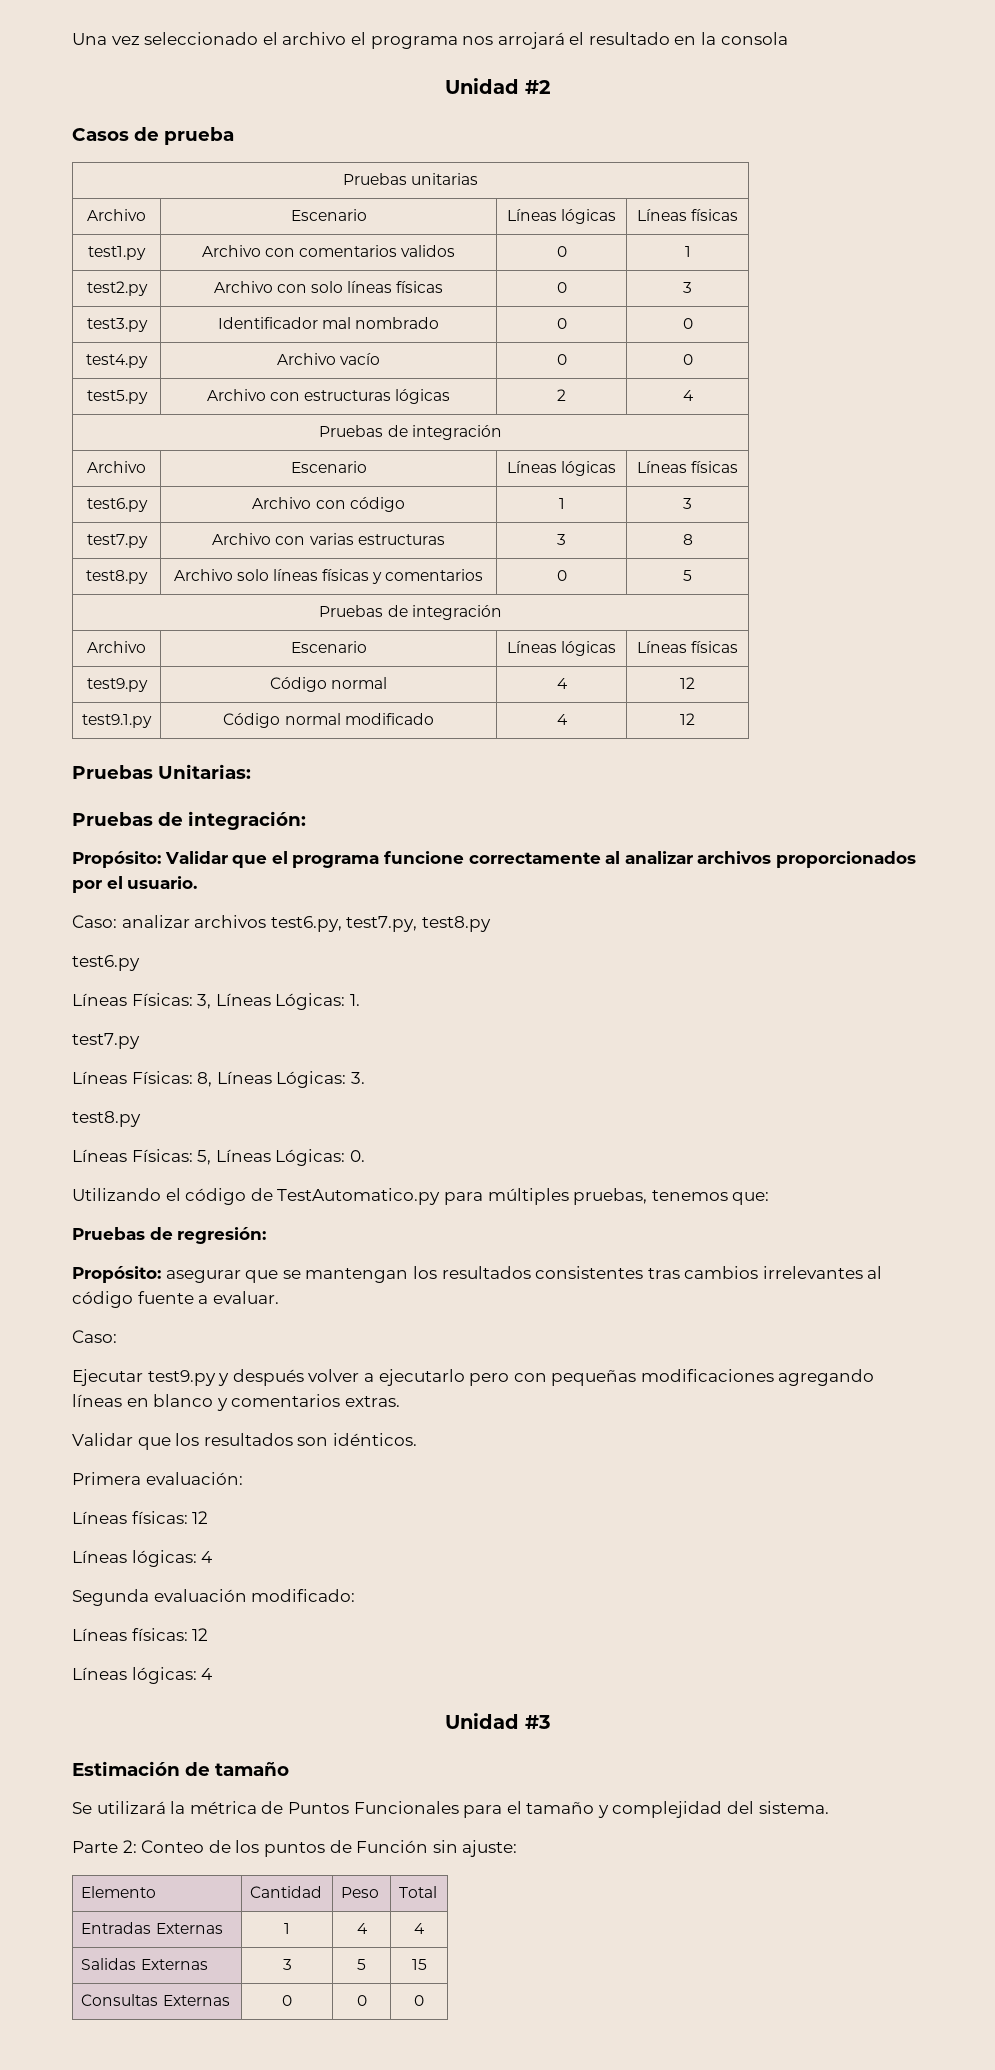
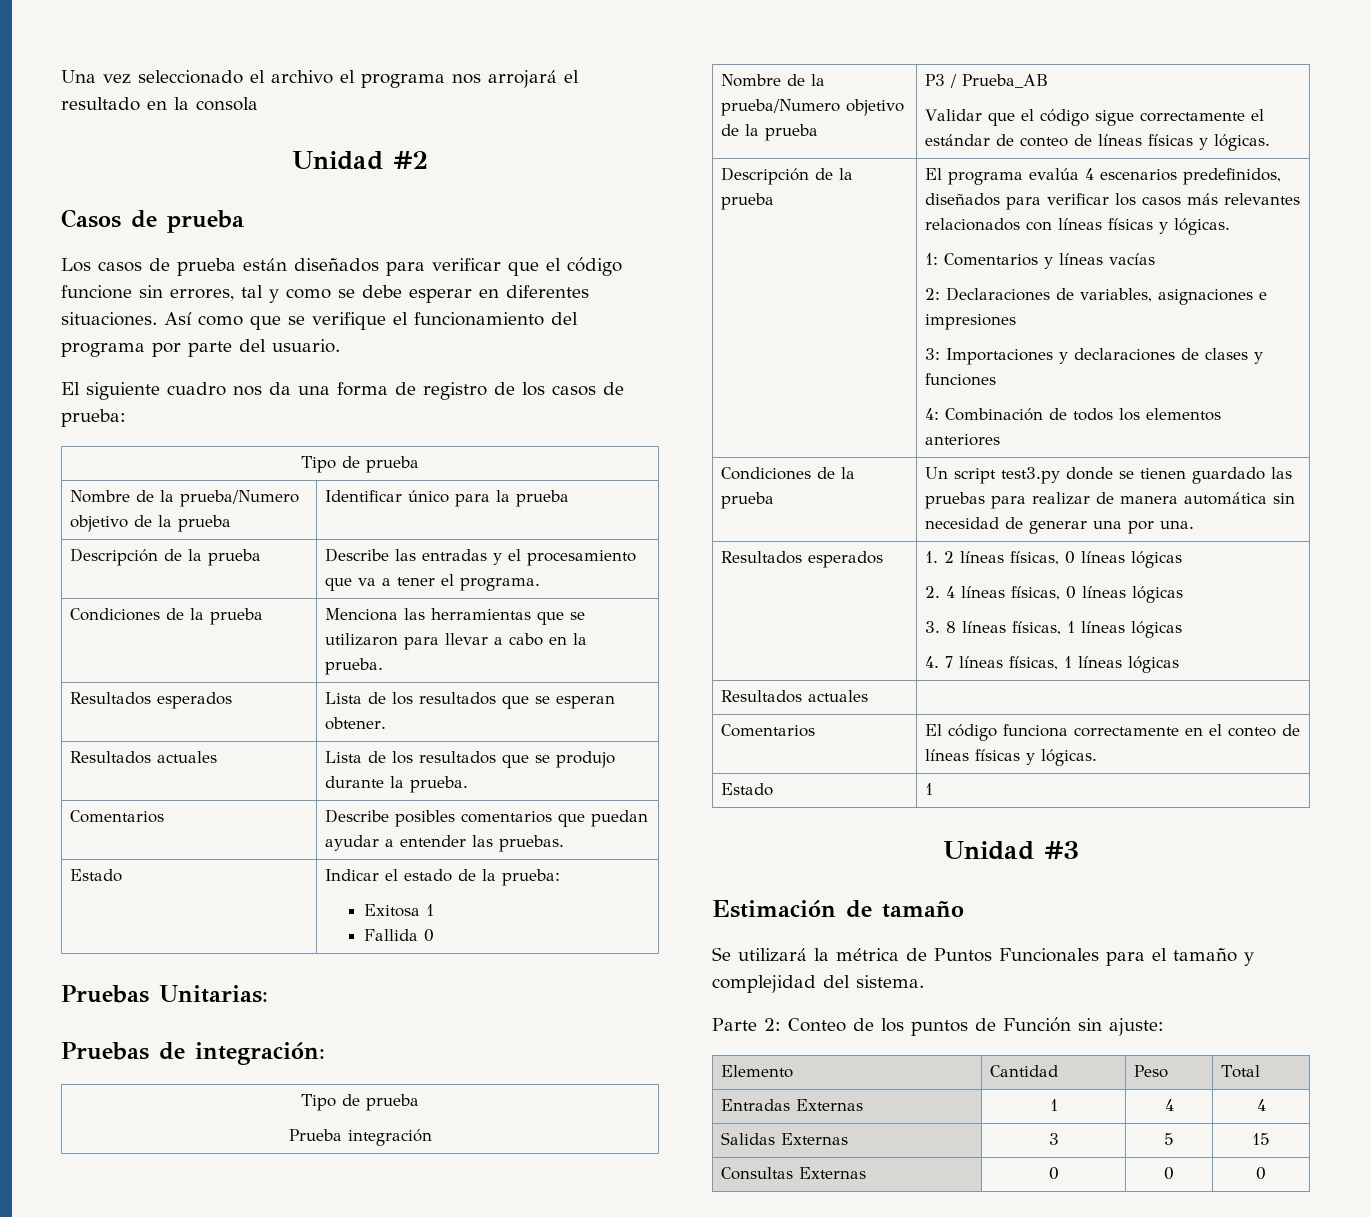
[342,173,479,185] [87,209,146,221] [290,209,367,221] [506,209,617,224] [636,209,739,221] [88,246,146,260] [201,245,456,257] [556,246,567,257] [684,246,691,257] [86,281,148,296] [213,281,444,293] [556,282,567,293] [683,282,692,293] [86,318,148,332] [217,317,440,329] [556,318,567,329] [682,318,693,329] [86,354,148,368] [276,353,381,365] [556,354,567,365] [682,354,693,365] [86,390,148,404] [206,389,451,404] [557,389,566,401] [682,390,694,401] [319,425,502,440] [87,461,146,473] [290,461,367,473] [506,461,617,476] [636,461,739,473] [86,498,148,512] [252,497,405,512] [558,498,565,509] [683,498,692,509] [86,534,148,548] [212,533,445,545] [557,534,566,545] [682,534,693,545] [86,570,148,584] [173,569,484,584] [556,570,567,581] [683,570,692,581] [319,605,502,620] [87,641,146,653] [290,641,367,653] [506,641,617,656] [636,641,739,653] [86,678,148,692] [269,677,388,692] [556,678,568,689] [680,677,695,689] [82,714,152,728] [223,713,434,728] [556,714,568,725] [680,713,695,725] // Pruebas unitarias // Archivo | Escenario | Líneas lógicas | Líneas físicas // test1.py | Archivo con comentarios validos | 0 | 1 // test2.py | Archivo con solo líneas físicas | 0 | 3 // test3.py | Identificador mal nombrado | 0 | 0 // test4.py | Archivo vacío | 0 | 0 // test5.py | Archivo con estructuras lógicas | 2 | 4 // Pruebas de integración // Archivo | Escenario | Líneas lógicas | Líneas físicas // test6.py | Archivo con código | 1 | 3 // test7.py | Archivo con varias estructuras | 3 | 8 // test8.py | Archivo solo líneas físicas y comentarios | 0 | 5 // Pruebas de integración // Archivo | Escenario | Líneas lógicas | Líneas físicas // test9.py | Código normal | 4 | 12 // test9.1.py | Código normal modificado | 4 | 12 -> [61,257,622,276] [61,285,589,303] [61,312,578,330] [61,339,340,357] [61,382,624,400] [61,409,126,427] [301,456,419,473] [70,490,300,507] [70,515,232,532] [325,490,570,507] [70,548,262,566] [325,548,637,566] [325,574,541,591] [70,608,264,625] [325,608,586,625] [325,633,588,650] [325,658,384,675] [70,692,233,709] [325,692,616,709] [325,717,387,730] [70,751,218,764] [325,751,616,768] [325,776,469,793] [70,810,165,823] [325,809,649,827] [325,835,565,852] [70,869,123,882] [325,869,561,886] [364,904,435,917] [364,929,435,942] // Los casos de prueba están diseñados para verificar que el código funcione sin errores, tal y como se debe esperar en diferentes situaciones. Así como que se verifique el funcionamiento del programa por parte del usuario. // El siguiente cuadro nos da una forma de registro de los casos de prueba: // Tipo de prueba // Nombre de la prueba/Numero objetivo de la prueba | Identificar único para la prueba // Descripción de la prueba | Describe las entradas y el procesamiento que va a tener el programa. // Condiciones de la prueba | Menciona las herramientas que se utilizaron para llevar a cabo en la prueba. // Resultados esperados | Lista de los resultados que se esperan obtener. // Resultados actuales | Lista de los resultados que se produjo durante la prueba. // Comentarios | Describe posibles comentarios que puedan ayudar a entender las pruebas. // Estado | Indicar el estado de la prueba: // Exitosa 1 // Fallida 0
[72,851,916,868] [72,876,198,893] [72,915,491,932] [72,955,140,971] [72,993,360,1010] [72,1033,140,1049] [72,1071,365,1088] [72,1111,141,1127] [72,1149,365,1166] [72,1188,770,1205] [72,1227,267,1244] [72,1266,883,1283] [72,1291,279,1308] [72,1330,117,1343] [72,1369,875,1386] [72,1394,400,1411] [72,1433,417,1450] [72,1472,243,1485] [72,1511,209,1524] [72,1550,213,1567] [72,1589,356,1606] [72,1628,209,1641] [72,1667,213,1684] // Propósito: Validar que el programa funcione correctamente al analizar archivos proporcionados por el usuario. // Caso: analizar archivos test6.py, test7.py, test8.py // test6.py // Líneas Físicas: 3, Líneas Lógicas: 1. // test7.py // Líneas Físicas: 8, Líneas Lógicas: 3. // test8.py // Líneas Físicas: 5, Líneas Lógicas: 0. // Utilizando el código de TestAutomatico.py para múltiples pruebas, tenemos que: // Pruebas de regresión: // Propósito: asegurar que se mantengan los resultados consistentes tras cambios irrelevantes al código fuente a evaluar. // Caso: // Ejecutar test9.py y después volver a ejecutarlo pero con pequeñas modificaciones agregando líneas en blanco y comentarios extras. // Validar que los resultados son idénticos. // Primera evaluación: // Líneas físicas: 12 // Líneas lógicas: 4 // Segunda evaluación modificado: // Líneas físicas: 12 // Líneas lógicas: 4 -> [301,1094,419,1111] [288,1129,432,1146] [721,74,826,87] [721,99,905,116] [721,124,819,141] [925,74,1049,88] [925,109,1265,126] [925,134,1271,151] [721,167,854,185] [721,193,775,210] [925,168,1282,185] [925,193,1301,210] [925,218,1231,235] [925,253,1156,269] [925,287,1268,305] [925,314,1017,330] [925,348,1264,365] [925,373,997,386] [925,408,1222,421] [925,434,1001,446] [721,467,856,480] [721,492,775,509] [925,467,1293,484] [925,492,1296,509] [925,517,1195,534] [721,551,884,568] [925,551,1183,568] [925,586,1184,603] [925,621,1183,638] [925,656,1180,673] [721,690,869,703] [721,724,816,737] [925,724,1301,741] [925,749,1098,766] [721,783,774,796] [925,783,934,795] // Tipo de prueba // Prueba integración // Nombre de la prueba/Numero objetivo de la prueba | P3 / Prueba_AB // Validar que el código sigue correctamente el estándar de conteo de líneas físicas y lógicas. // Descripción de la prueba | El programa evalúa 4 escenarios predefinidos, diseñados para verificar los casos más relevantes relacionados con líneas físicas y lógicas. // 1: Comentarios y líneas vacías // 2: Declaraciones de variables, asignaciones e impresiones // 3: Importaciones y declaraciones de clases y funciones // 4: Combinación de todos los elementos anteriores // Condiciones de la prueba | Un script test3.py donde se tienen guardado las pruebas para realizar de manera automática sin necesidad de generar una por una. // Resultados esperados | 1. 2 líneas físicas, 0 líneas lógicas // 2. 4 líneas físicas, 0 líneas lógicas // 3. 8 líneas físicas, 1 líneas lógicas // 4. 7 líneas físicas, 1 líneas lógicas // Resultados actuales | // Comentarios | El código funciona correctamente en el conteo de líneas físicas y lógicas. // Estado | 1

